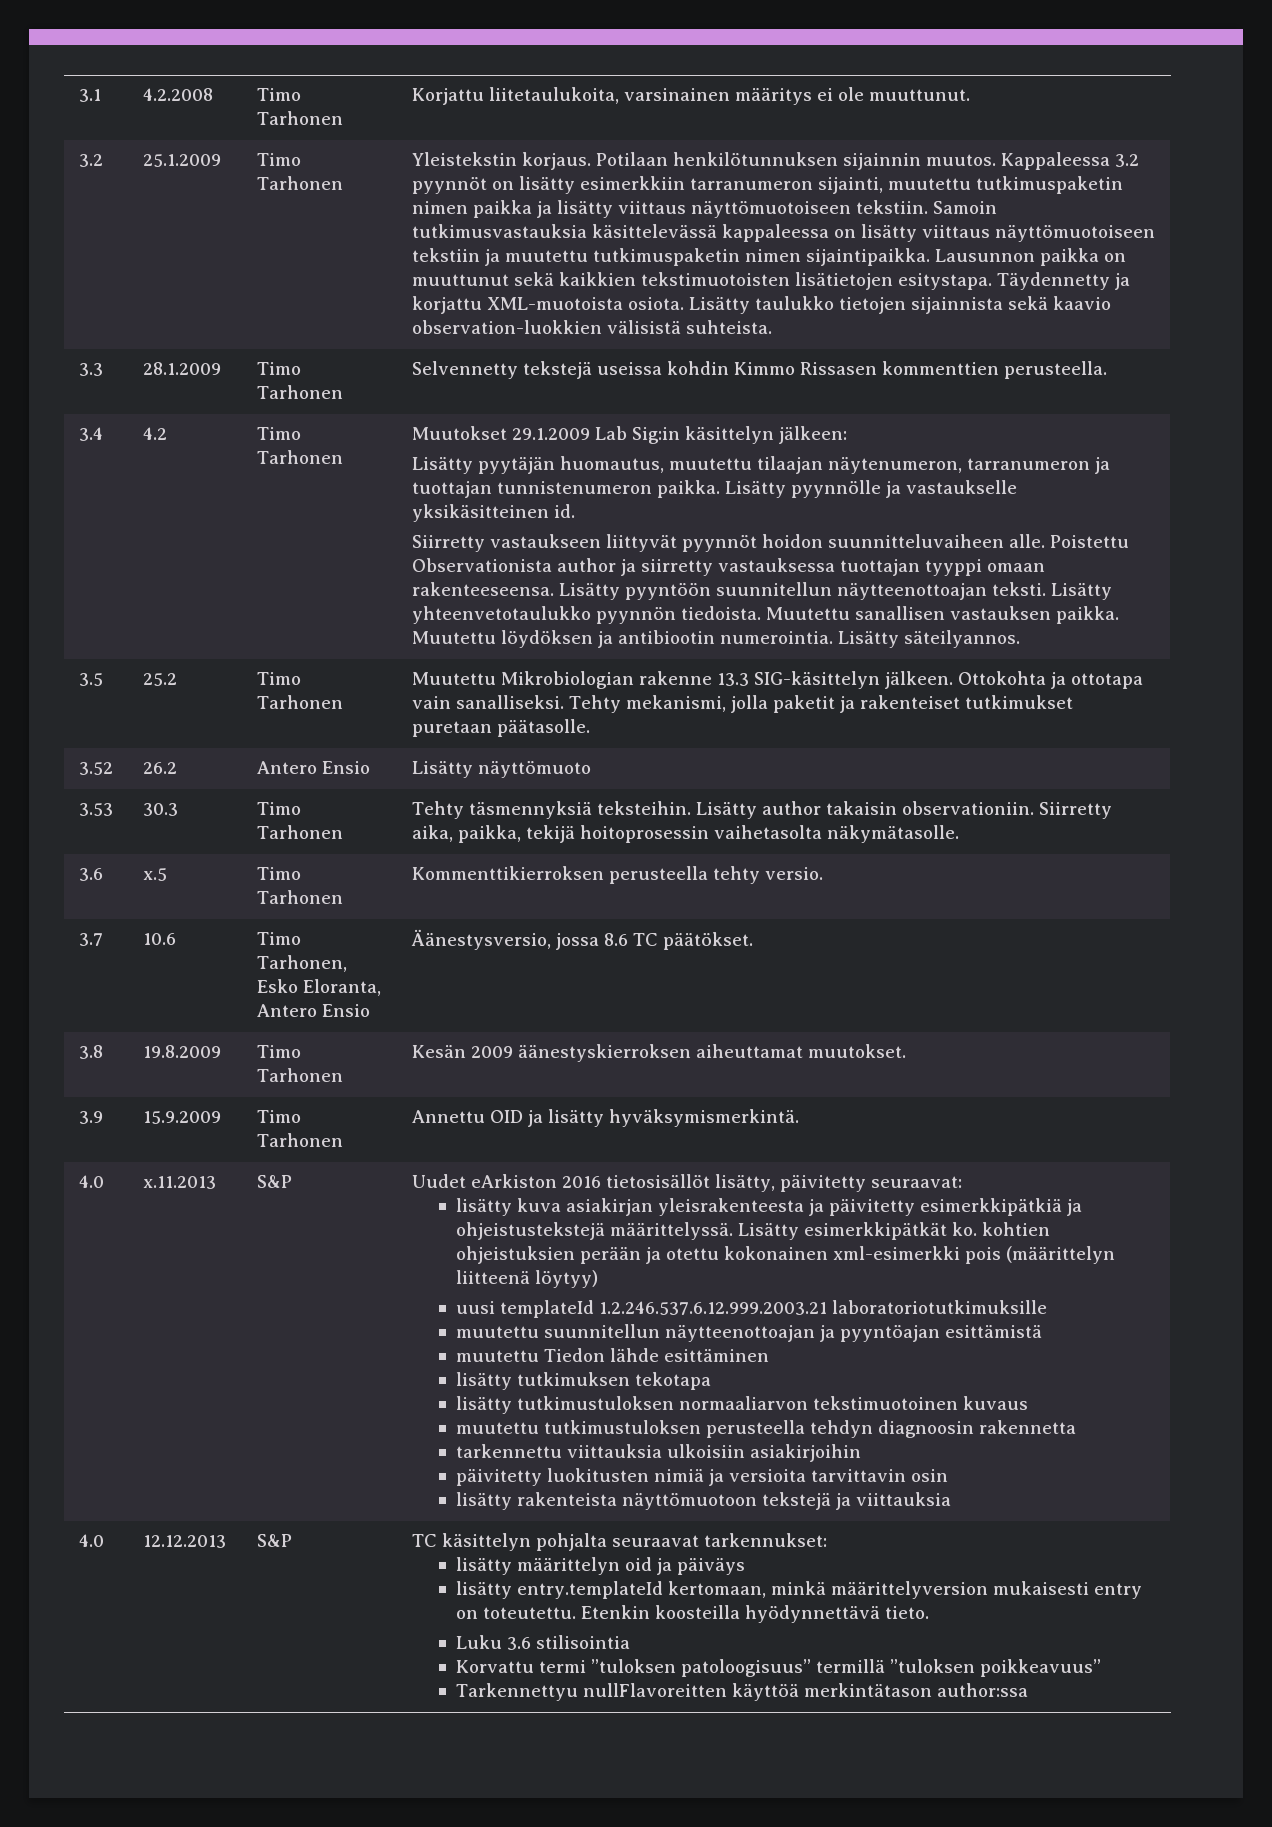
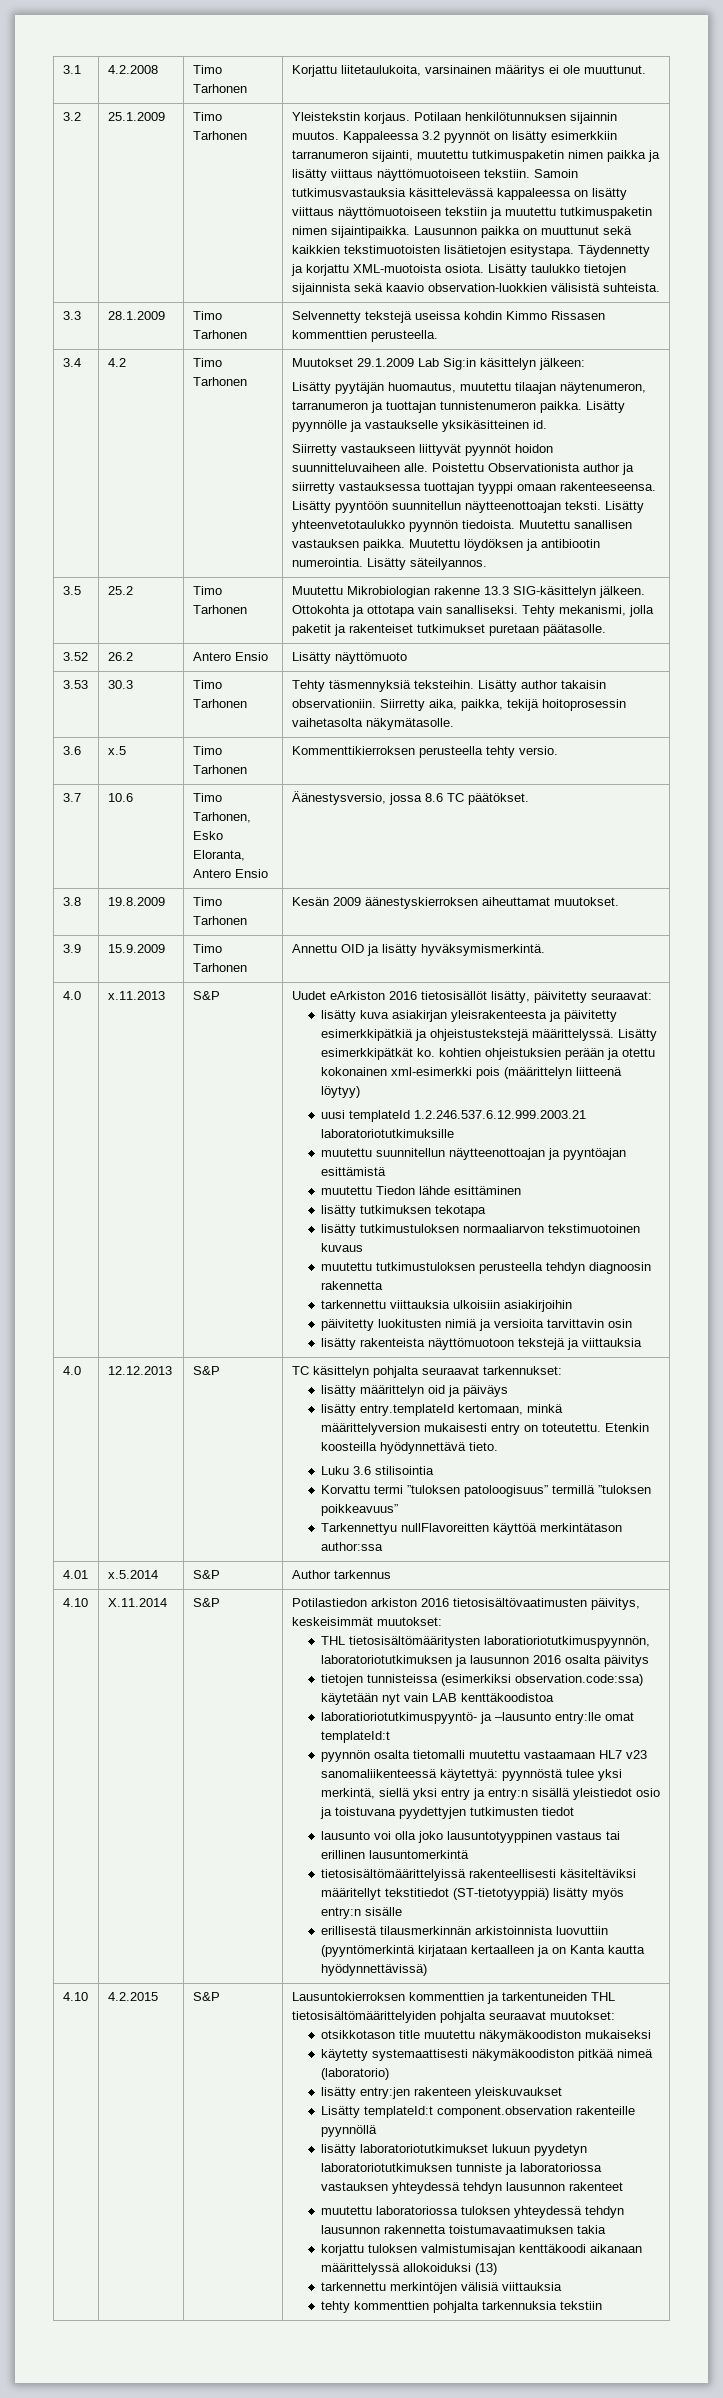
(1029, 1690) none -> [62,1570,88,1579] [107,1570,158,1579] [192,1570,220,1579] [291,1570,391,1579] [62,1598,88,1607] [107,1598,167,1607] [192,1598,220,1607] [291,1598,640,1610] [291,1617,442,1626] [320,1636,650,1648] [320,1655,649,1667] [320,1674,643,1686] [320,1693,554,1705] [320,1712,634,1724] [320,1731,390,1743] [320,1750,647,1762] [320,1769,622,1781] [320,1788,660,1800] [319,1807,574,1819] [320,1831,620,1843] [320,1850,469,1859] [320,1869,636,1881] [320,1888,624,1900] [320,1907,402,1919] [320,1926,608,1935] [320,1945,645,1957] [320,1964,427,1976] [62,1992,88,2001] [107,1992,158,2001] [192,1992,220,2001] [291,1992,615,2004] [291,2011,615,2023] [320,2030,651,2042] [320,2049,653,2061] [320,2068,389,2080] [320,2087,562,2099] [320,2106,635,2118] [320,2125,377,2137] [320,2144,587,2156] [320,2163,602,2175] [320,2182,623,2194] [320,2206,624,2218] [320,2225,606,2234] [320,2244,642,2256] [320,2263,497,2275] [320,2282,562,2294] [320,2301,602,2313] // 4.01 | x.5.2014 | S&P | Author tarkennus // 4.10 | X.11.2014 | S&P | Potilastiedon arkiston 2016 tietosisältövaatimusten päivitys, keskeisimmät muutokset: // THL tietosisältömääritysten laboratioriotutkimuspyynnön, laboratoriotutkimuksen ja lausunnon 2016 osalta päivitys // tietojen tunnisteissa (esimerkiksi observation.code:ssa) käytetään nyt vain LAB kenttäkoodistoa // laboratioriotutkimuspyyntö- ja –lausunto entry:lle omat templateId:t // pyynnön osalta tietomalli muutettu vastaamaan HL7 v23 sanomaliikenteessä käytettyä: pyynnöstä tulee yksi merkintä, siellä yksi entry ja entry:n sisällä yleistiedot osio ja toistuvana pyydettyjen tutkimusten tiedot // lausunto voi olla joko lausuntotyyppinen vastaus tai erillinen lausuntomerkintä // tietosisältömäärittelyissä rakenteellisesti käsiteltäviksi määritellyt tekstitiedot (ST-tietotyyppiä) lisätty myös entry:n sisälle // erillisestä tilausmerkinnän arkistoinnista luovuttiin (pyyntömerkintä kirjataan kertaalleen ja on Kanta kautta hyödynnettävissä) // 4.10 | 4.2.2015 | S&P | Lausuntokierroksen kommenttien ja tarkentuneiden THL tietosisältömäärittelyiden pohjalta seuraavat muutokset: // otsikkotason title muutettu näkymäkoodiston mukaiseksi // käytetty systemaattisesti näkymäkoodiston pitkää nimeä (laboratorio) // lisätty entry:jen rakenteen yleiskuvaukset // Lisätty templateId:t component.observation rakenteille pyynnöllä // lisätty laboratoriotutkimukset lukuun pyydetyn laboratoriotutkimuksen tunniste ja laboratoriossa vastauksen yhteydessä tehdyn lausunnon rakenteet // muutettu laboratoriossa tuloksen yhteydessä tehdyn lausunnon rakennetta toistumavaatimuksen takia // korjattu tuloksen valmistumisajan kenttäkoodi aikanaan määrittelyssä allokoiduksi (13) // tarkennettu merkintöjen välisiä viittauksia // tehty kommenttien pohjalta tarkennuksia tekstiin

